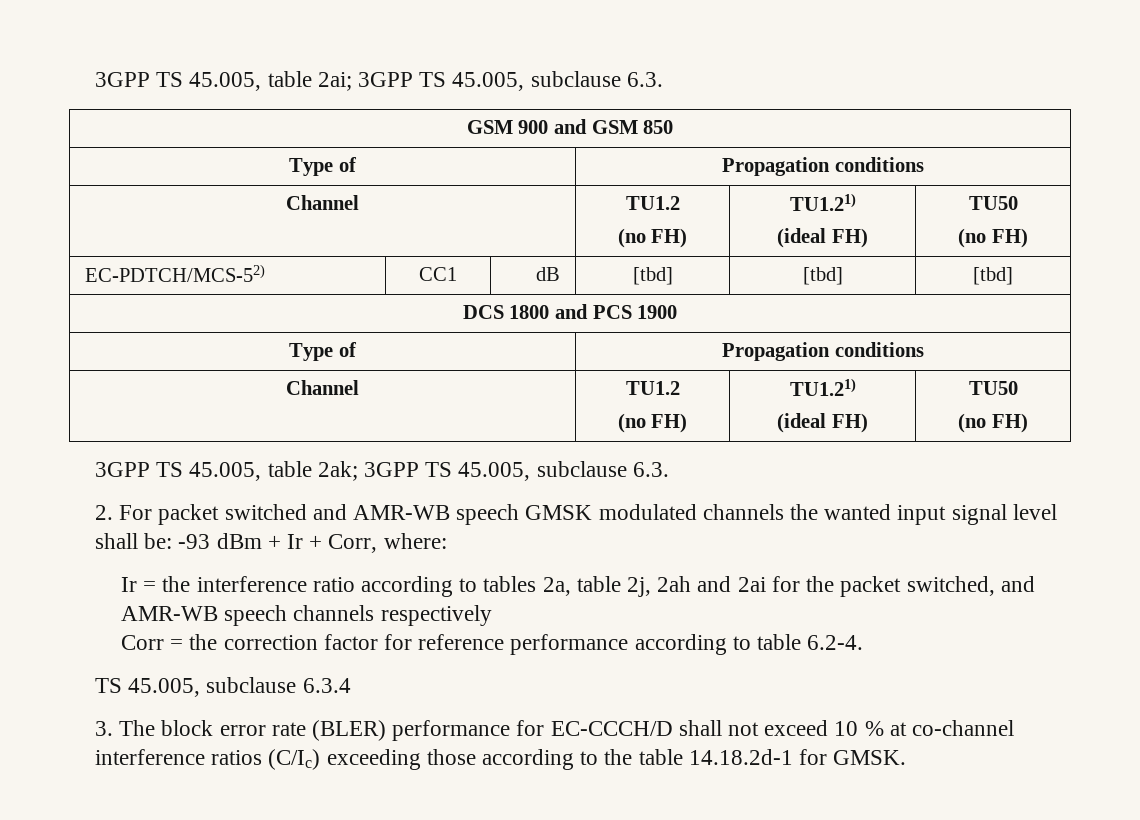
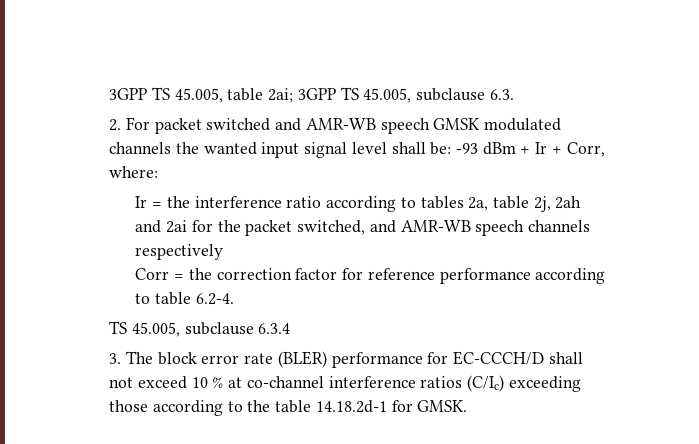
[466,119,674,134] [289,157,357,176] [722,157,924,176] [286,195,359,210] [625,196,680,210] [617,228,688,248] [789,193,856,211] [777,228,868,248] [968,196,1018,210] [958,228,1028,248] [84,264,265,282] [419,267,458,281] [536,267,561,281] [632,267,673,285] [802,267,843,285] [973,267,1013,285] [462,304,678,319] [289,342,357,361] [722,342,924,361] [286,380,359,395] [625,381,680,395] [617,413,688,433] [789,378,856,396] [777,413,868,433] [968,381,1018,395] [958,413,1028,433] [94,461,669,481] // GSM 900 and GSM 850 // Type of | Propagation conditions // Channel | TU1.2 // (no FH) | TU1.21) // (ideal FH) | TU50 // (no FH) // EC-PDTCH/MCS-52) | CC1 | dB | [tbd] | [tbd] | [tbd] // DCS 1800 and PCS 1900 // Type of | Propagation conditions // Channel | TU1.2 // (no FH) | TU1.21) // (ideal FH) | TU50 // (no FH) // 3GPP TS 45.005, table 2ak; 3GPP TS 45.005, subclause 6.3. -> (514, 94) none

